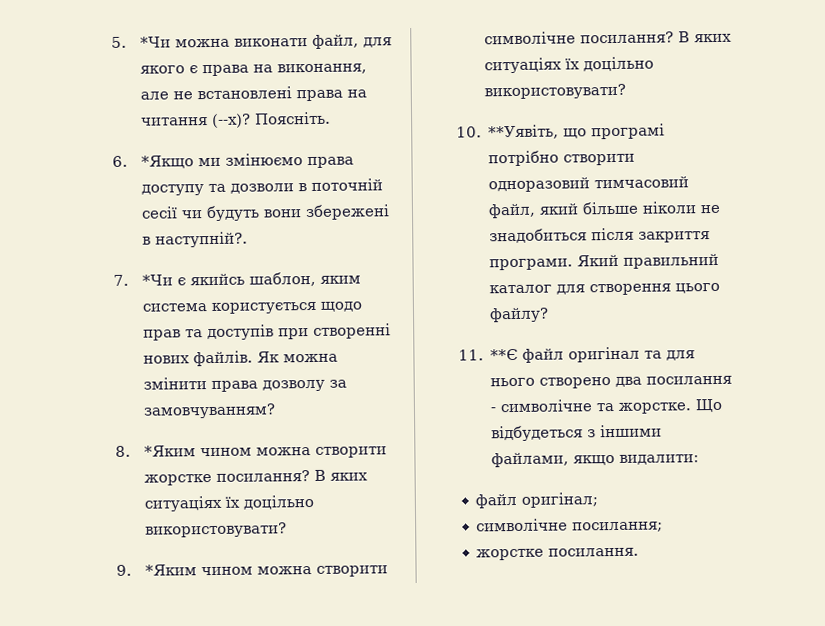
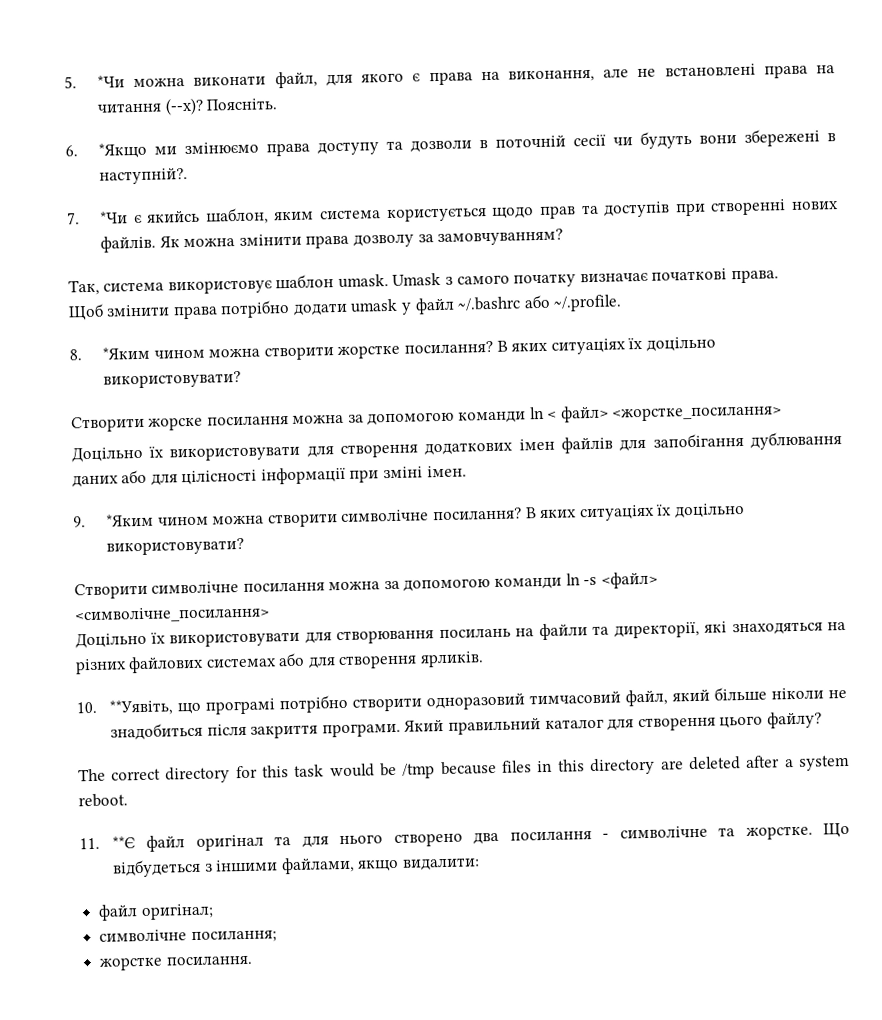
(276, 411) none -> [67,268,779,296] [67,294,623,321] // Так, система використовує шаблон umask. Umask з самого початку визначає початкові права. // Щоб змінити права потрібно додати umask у файл ~/.bashrc або ~/.profile.
(287, 530) none -> [70,405,783,433] [70,431,842,463] [71,465,467,488] // Створити жорске посилання можна за допомогою команди ln < файл> <жорстке_посилання> // Доцільно їх використовувати для створення додаткових імен файлів для запобігання дублювання даних або для цілісності інформації при зміні імен.
(626, 91) none -> [73,571,658,600] [73,605,270,624] [74,621,846,649] [74,651,485,675] // Створити символічне посилання можна за допомогою команди ln -s <файл> <символічне_посилання> // Доцільно їх використовувати для створювання посилань на файли та директорії, які знаходяться на різних файлових системах або для створення ярликів.
(550, 315) none -> [77,754,851,784] [77,793,128,808] // The correct directory for this task would be /tmp because files in this directory are deleted after a system reboot.

